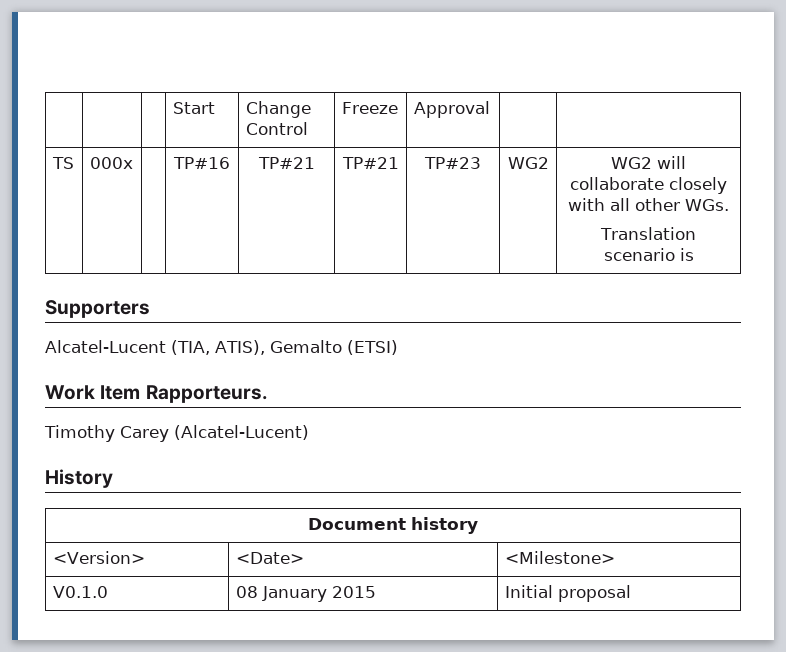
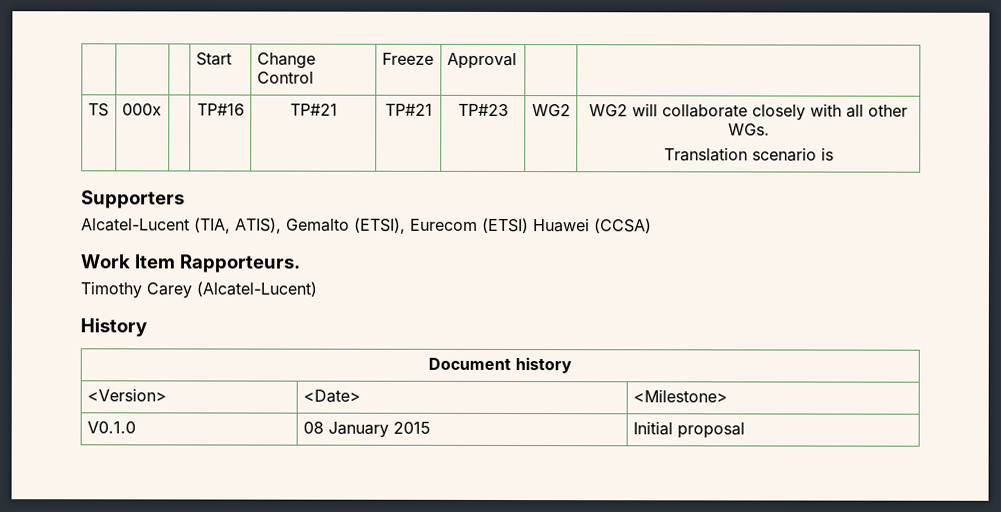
(342, 346) none -> [354,217,478,234] (ETSI), Eurecom
(398, 347) none -> [533,218,652,234] Huawei (CCSA)

